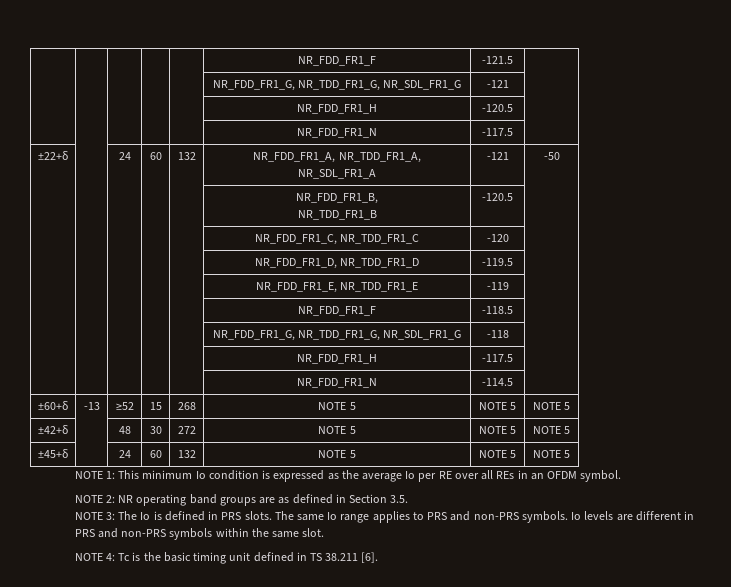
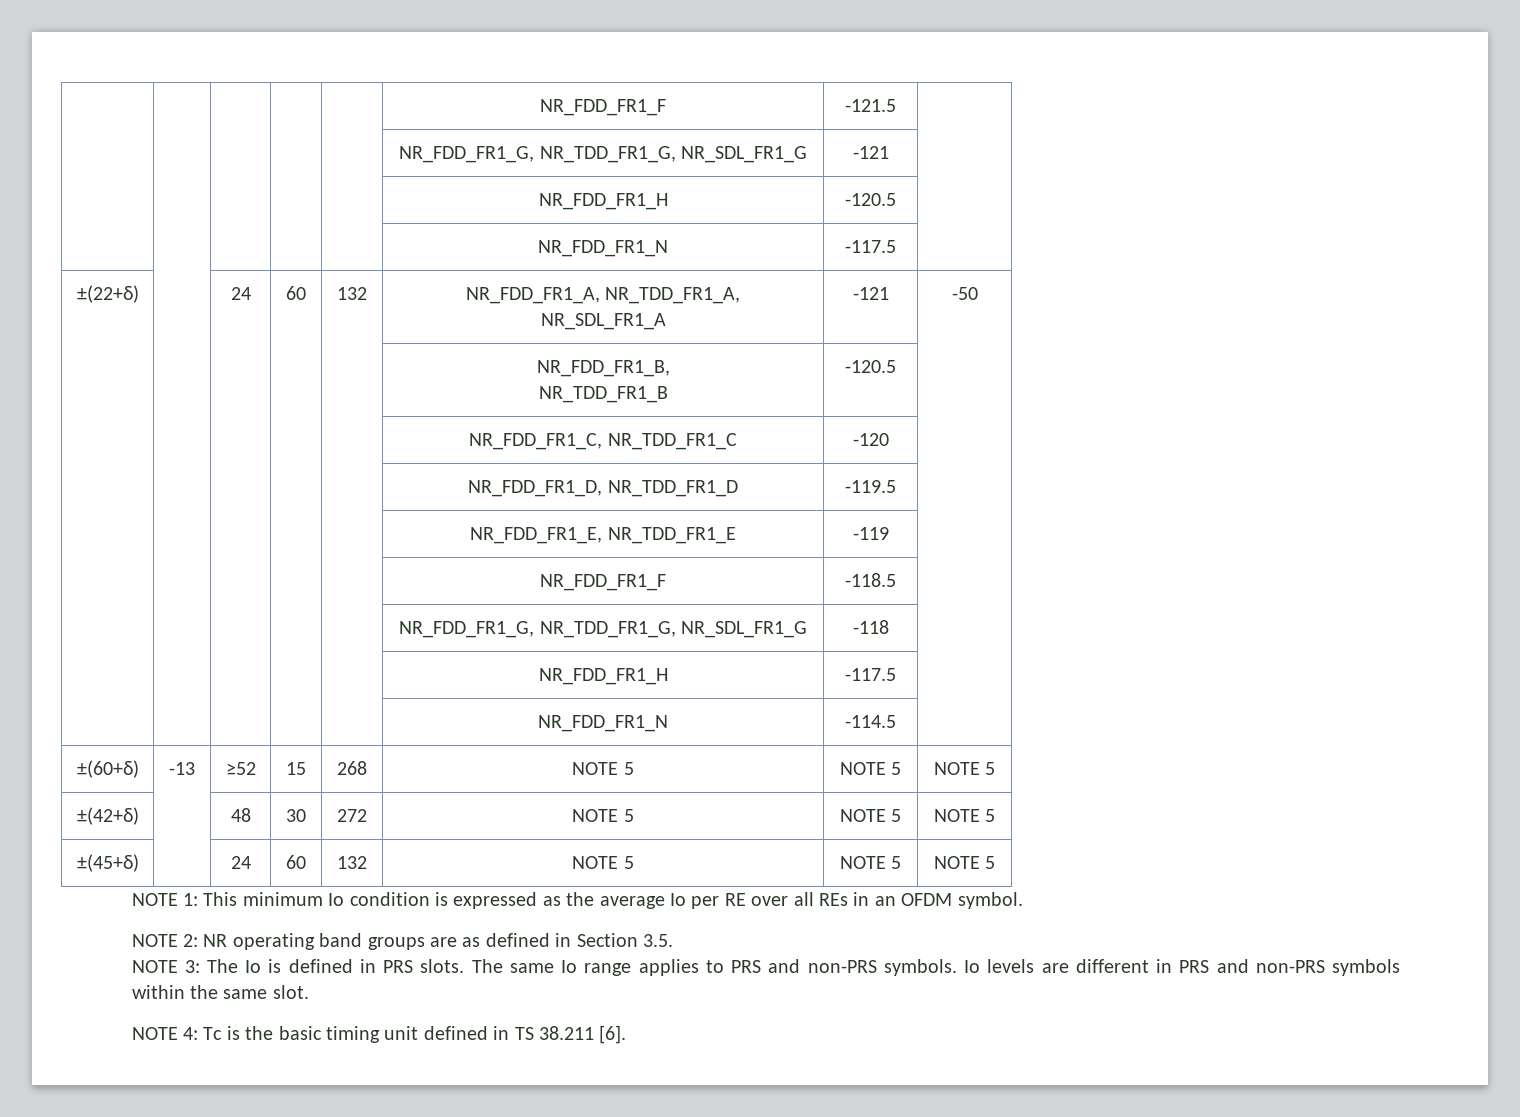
[38,151,68,160] ±22+δ -> [76,285,139,303] ±(22+δ)
[38,401,68,410] ±60+δ -> [76,760,139,778] ±(60+δ)
[38,425,68,434] ±42+δ -> [76,807,139,825] ±(42+δ)
[38,449,68,458] ±45+δ -> [76,854,139,872] ±(45+δ)

